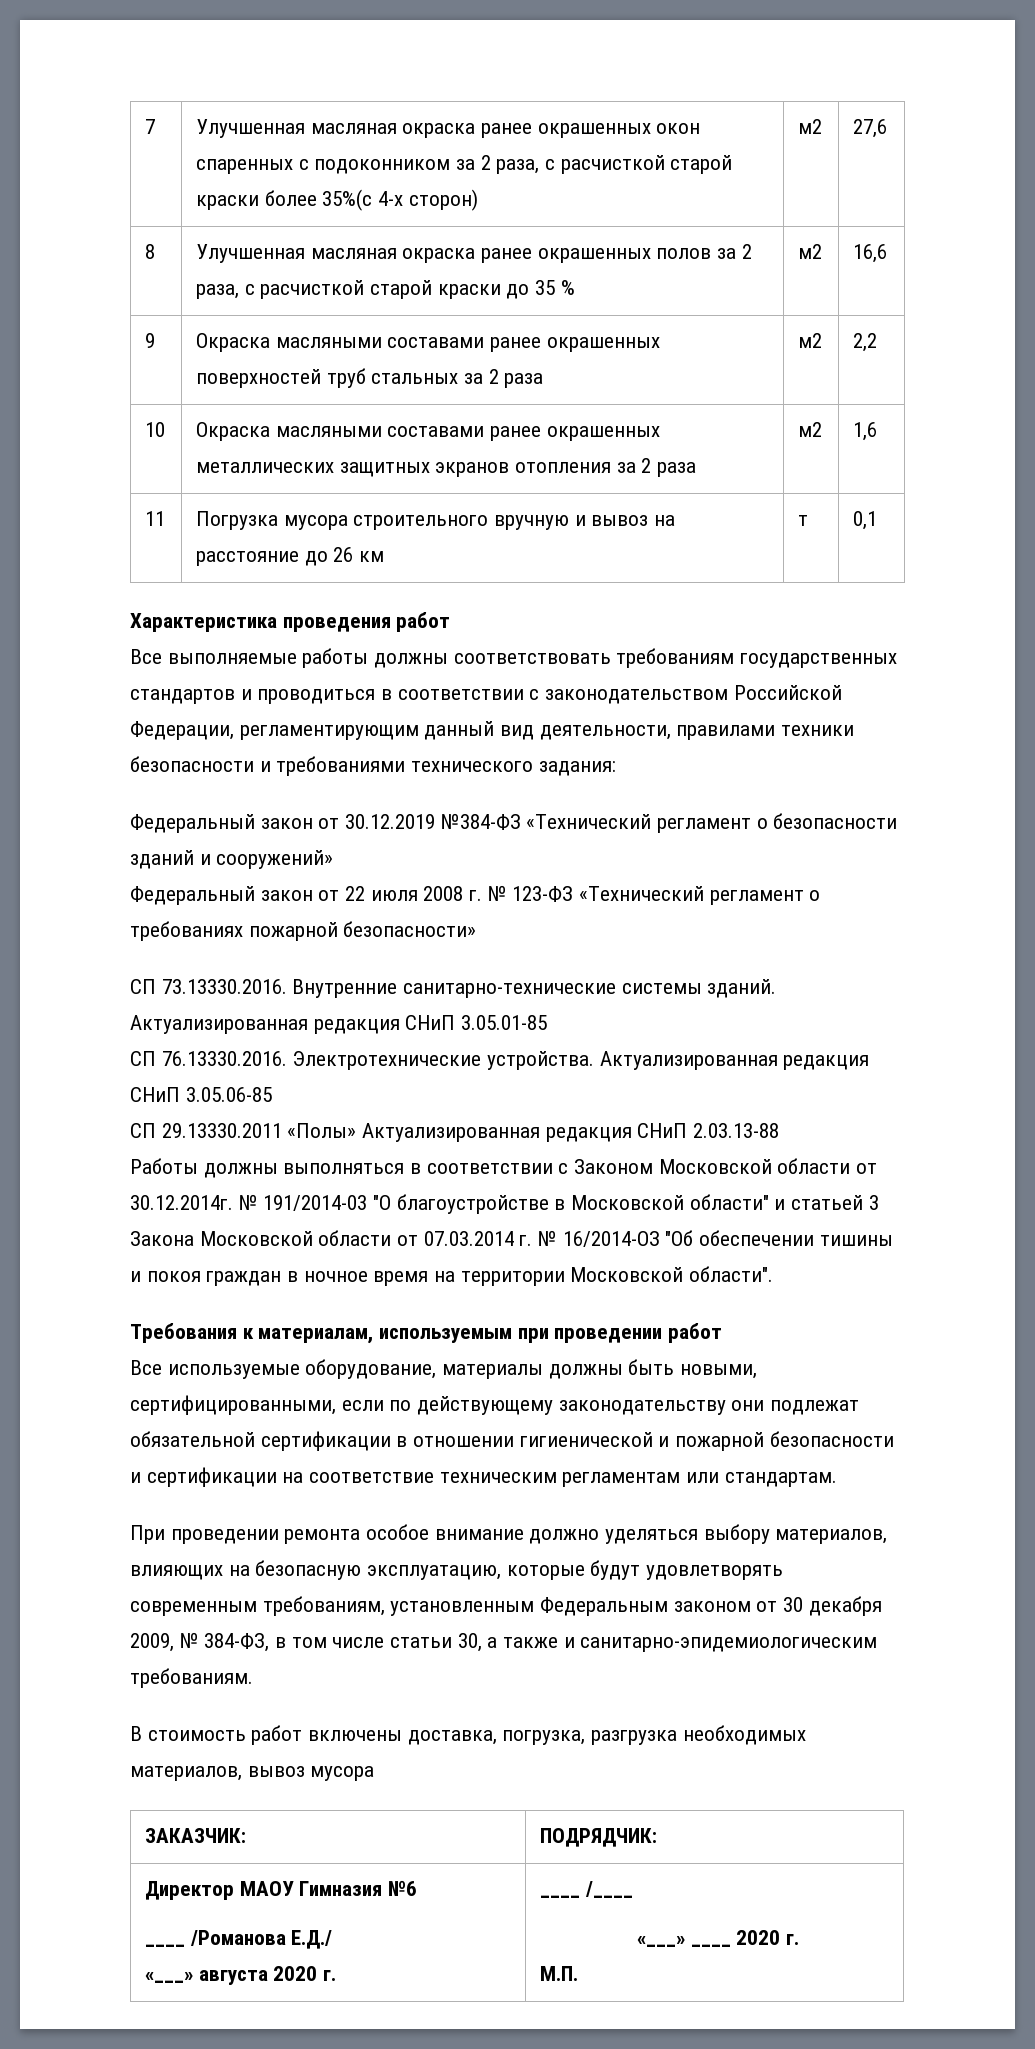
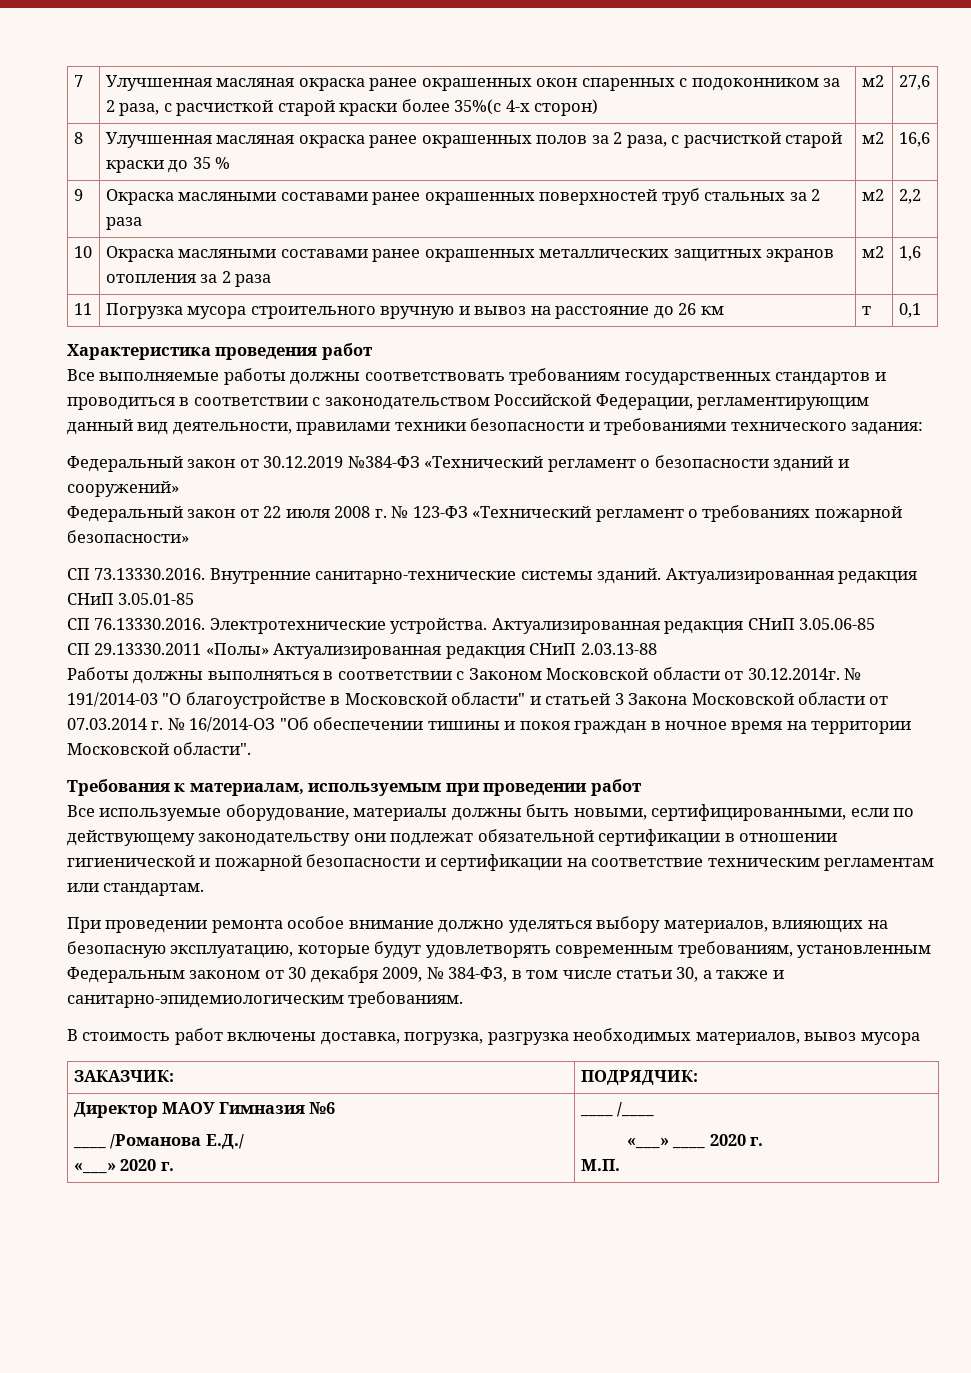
[198,1970,268,1985] августа -> (116, 1168) none

